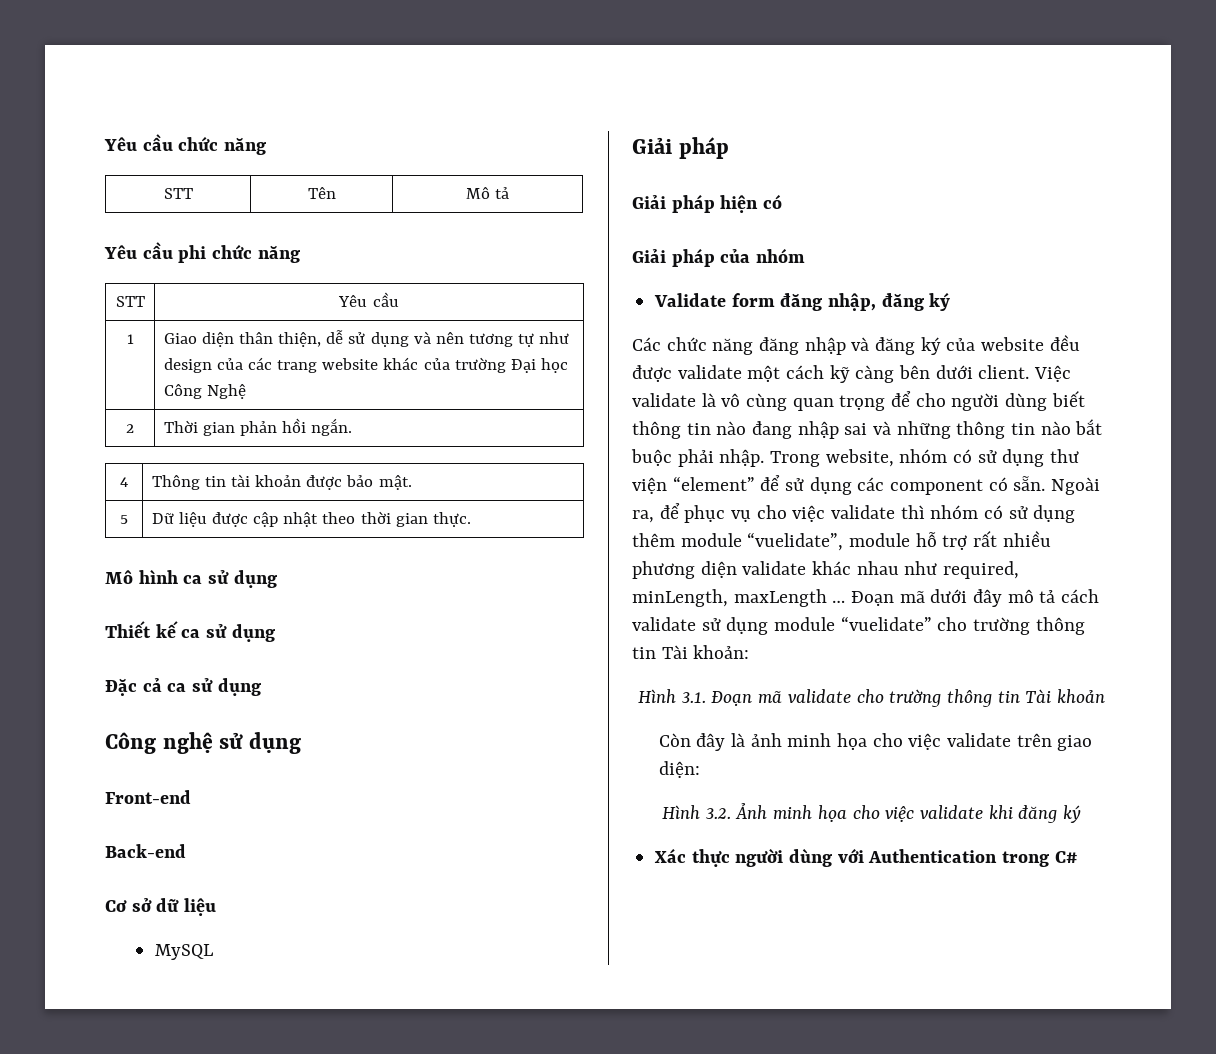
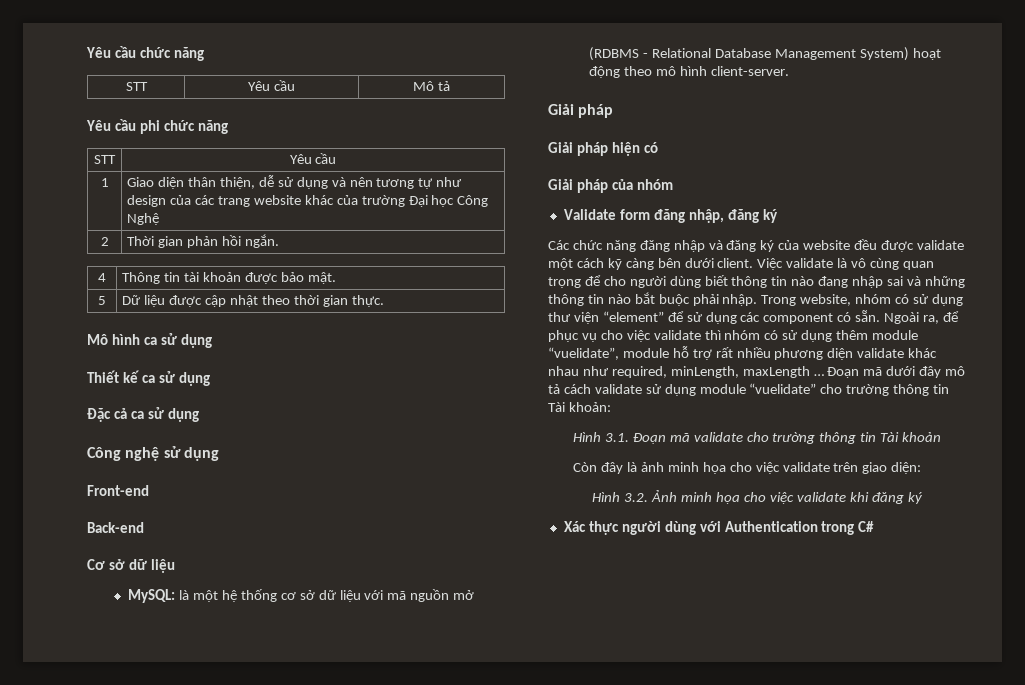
[307,187,336,199] Tên -> [248,80,295,91] Yêu cầu
[154,944,213,960] MySQL -> [128,589,475,603] [589,47,941,61] [589,66,789,78] MySQL: là một hệ thống cơ sở dữ liệu với mã nguồn mở (RDBMS - Relational Database Management System) hoạt động theo mô hình client-server.

